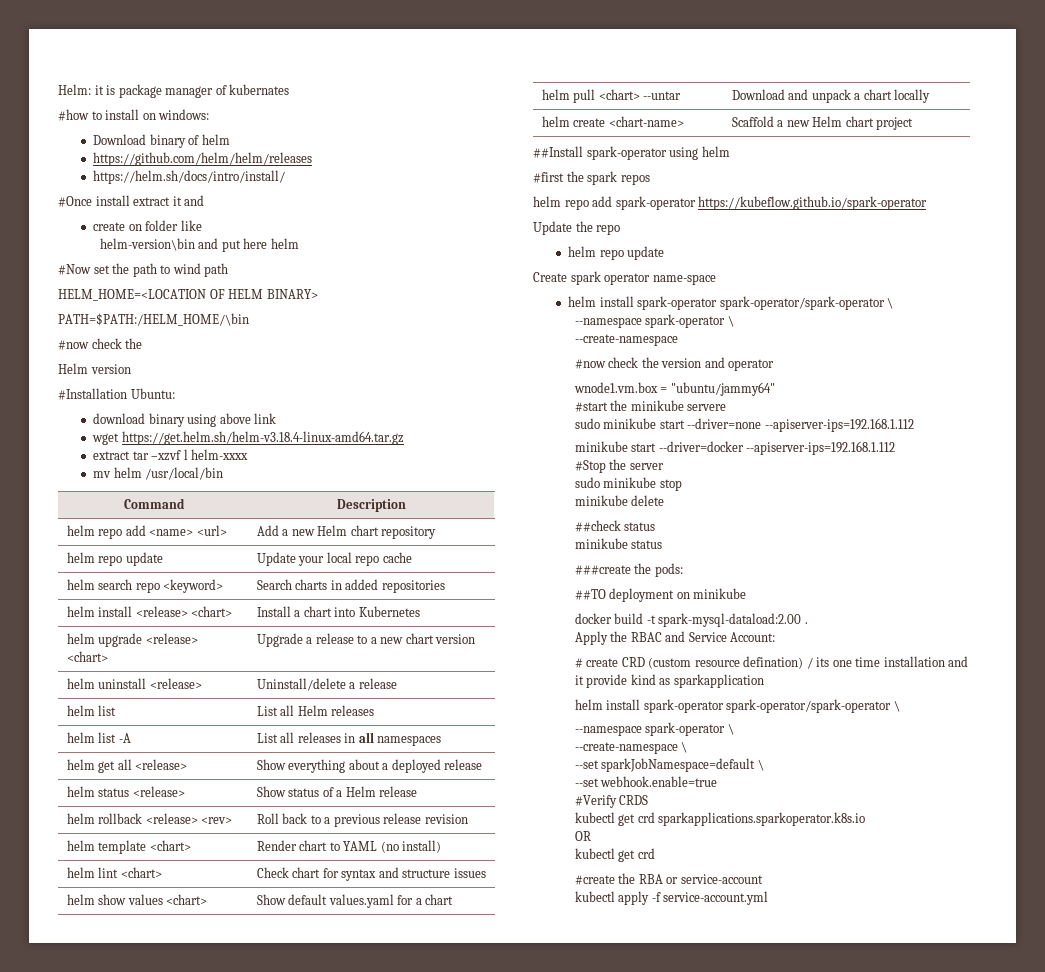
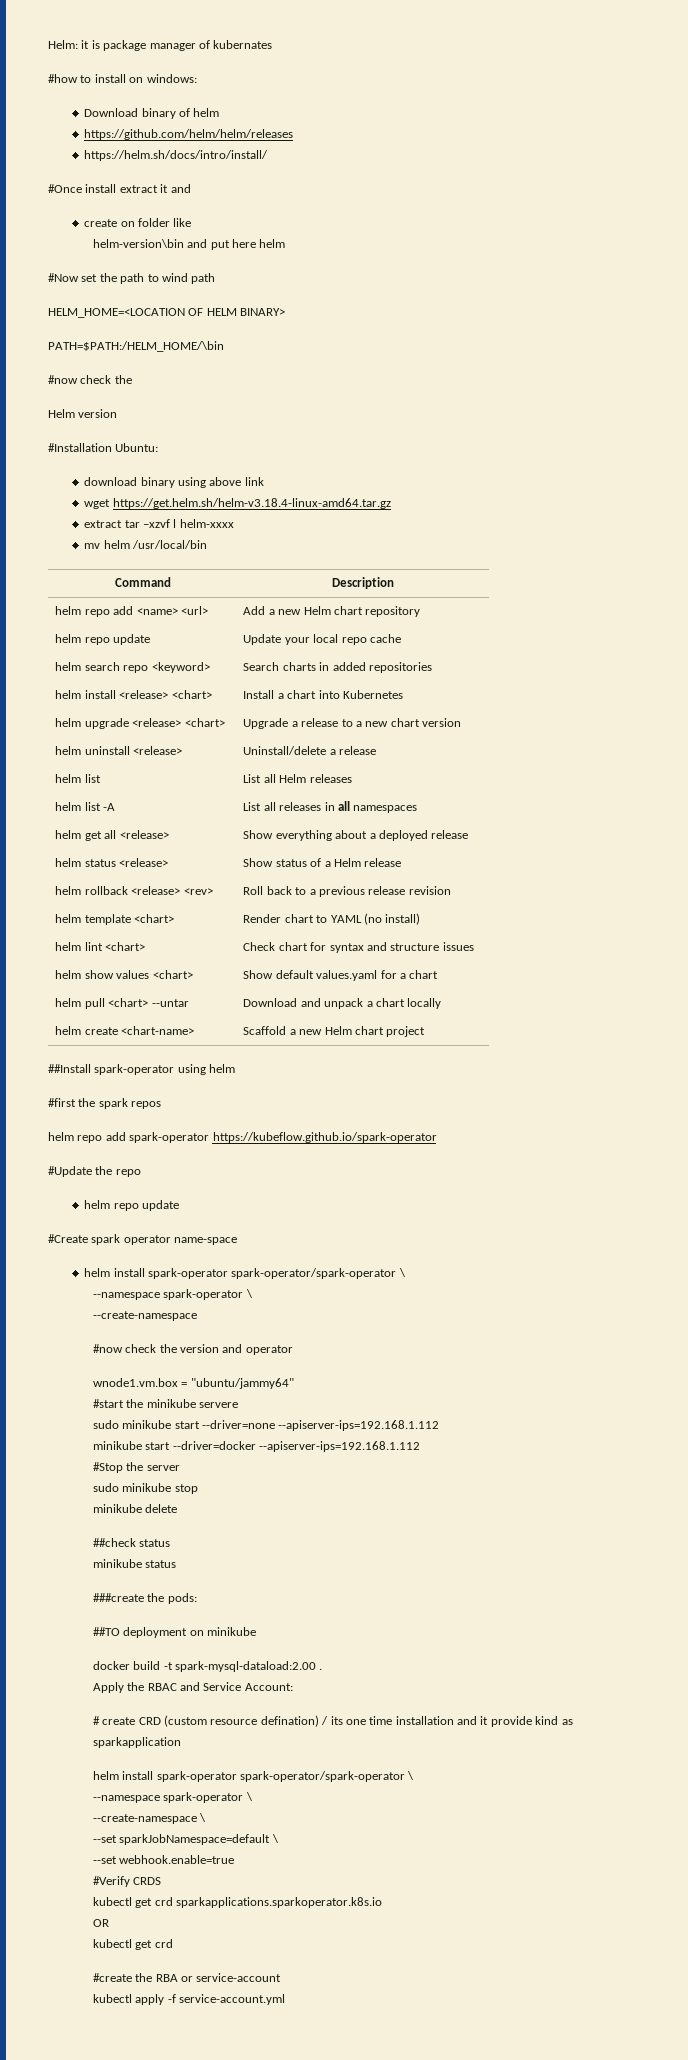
[533,221,572,235] Update -> [48,1166,92,1177] #Update
[533,272,567,282] Create -> [48,1234,88,1243] #Create

